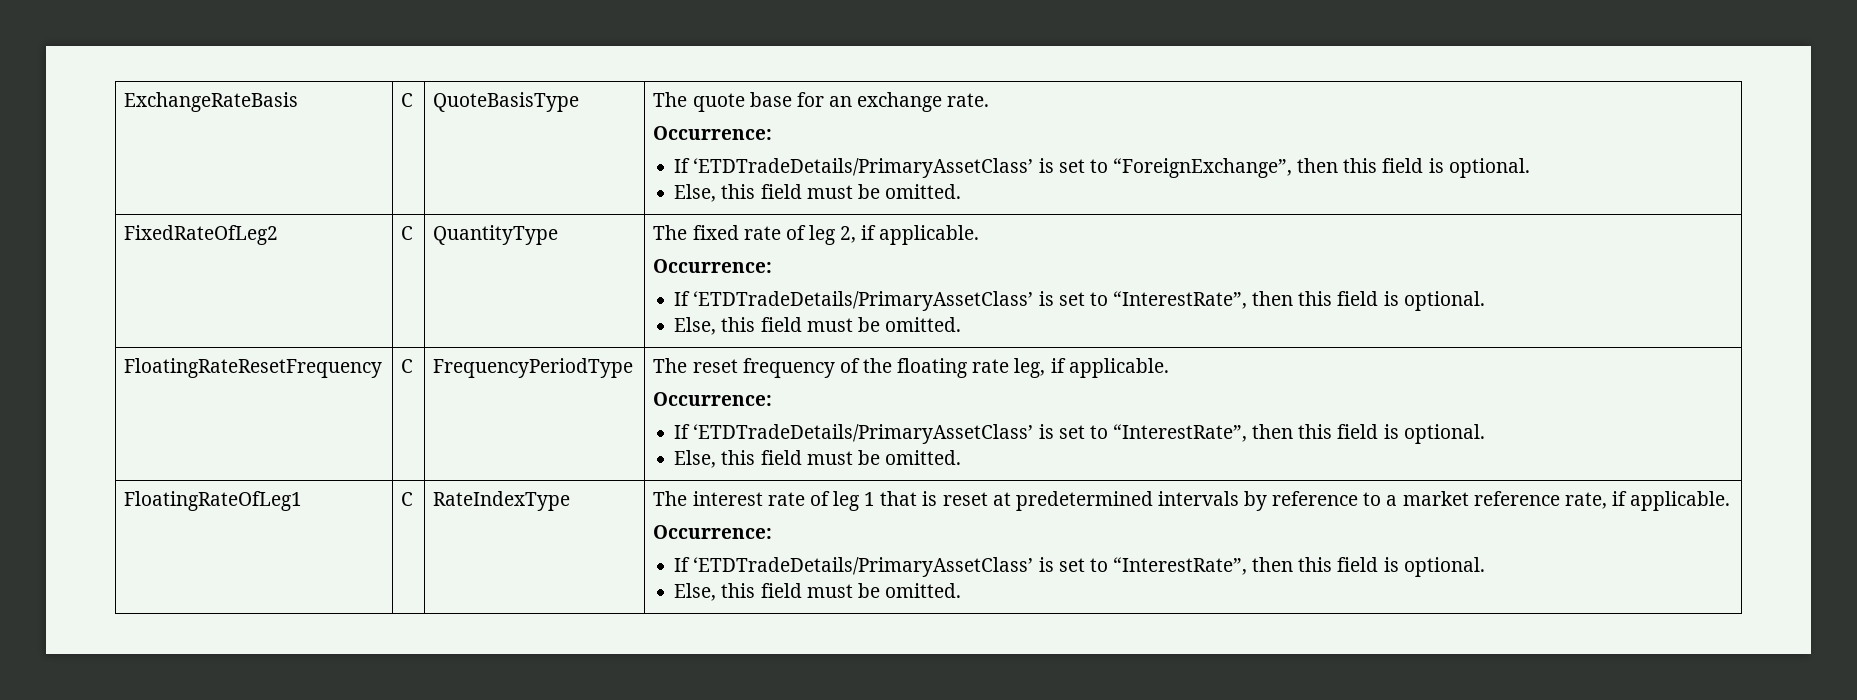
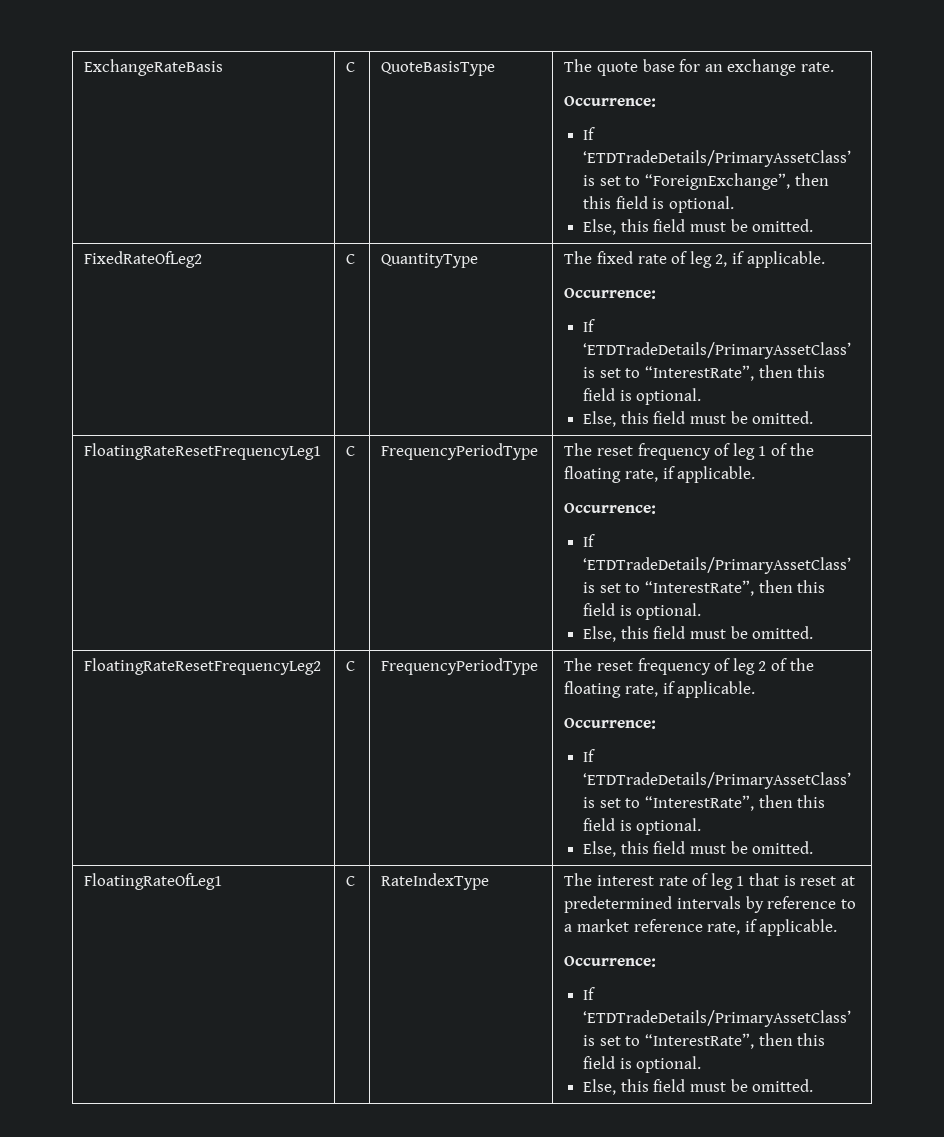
[124,358,383,378] [401,359,414,373] [433,358,634,378] [653,358,1046,378] FloatingRateResetFrequency | C | FrequencyPeriodType | The reset frequency of the floating rate leg, -> [84,443,322,460] [346,446,356,456] [381,443,539,460] [564,443,814,460] [564,466,756,483] [564,503,657,514] [583,534,596,547] [583,557,852,574] [583,580,826,596] [583,603,702,620] [583,626,814,642] [84,658,322,675] [346,661,356,671] [381,658,539,675] [564,658,814,675] [564,681,659,698] FloatingRateResetFrequencyLeg1 | C | FrequencyPeriodType | The reset frequency of leg 1 of the floating rate, if applicable. // Occurrence: // If ‘ETDTradeDetails/PrimaryAssetClass’ is set to “InterestRate”, then this field is optional. // Else, this field must be omitted. // FloatingRateResetFrequencyLeg2 | C | FrequencyPeriodType | The reset frequency of leg 2 of the floating rate,

